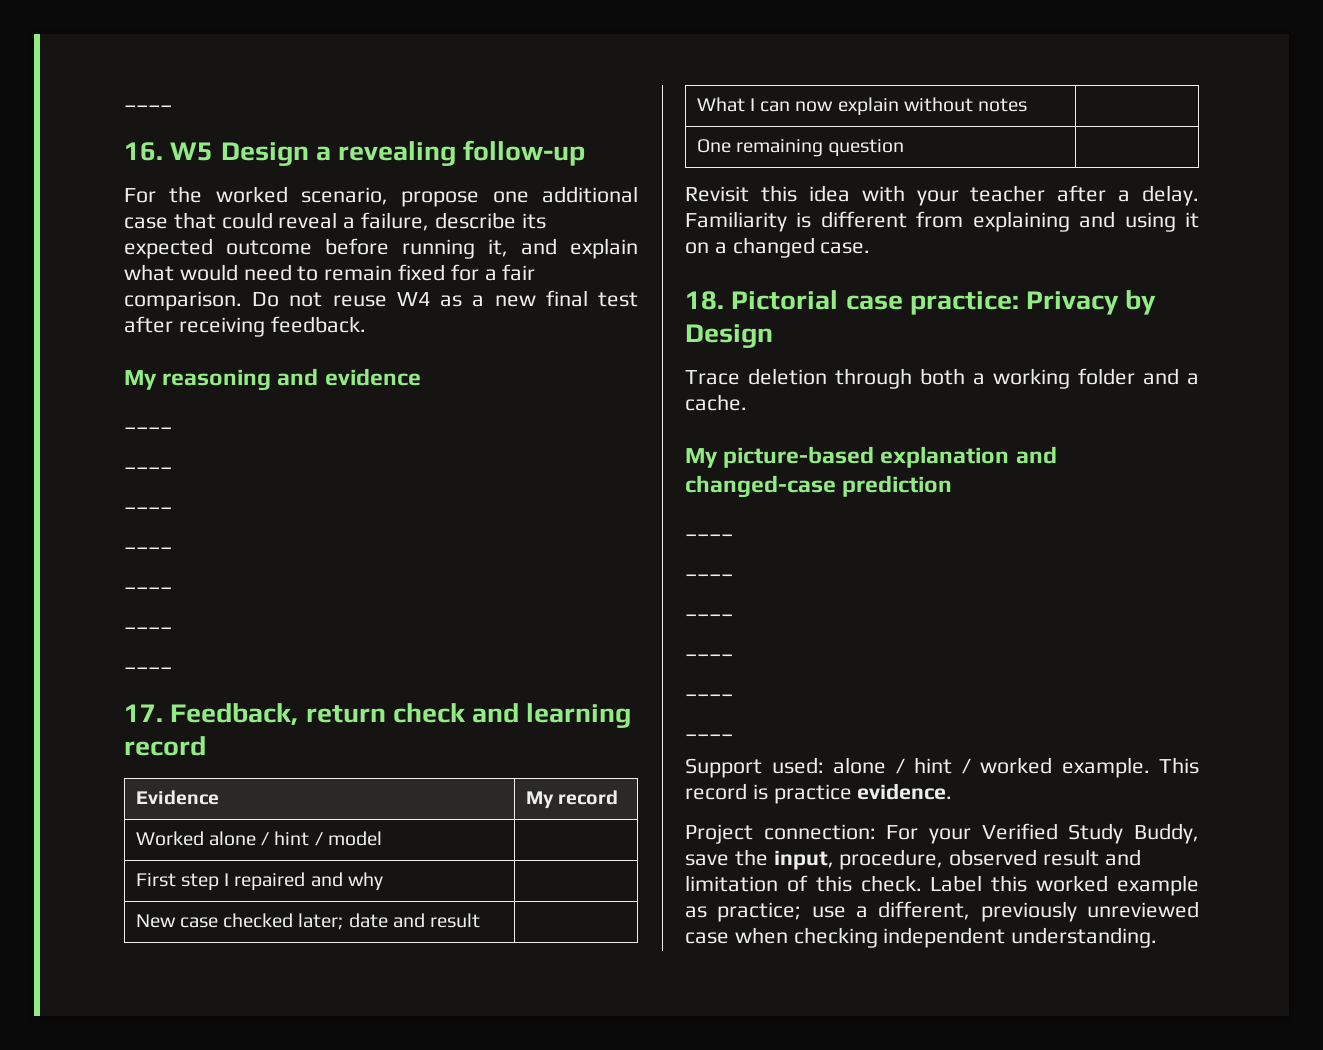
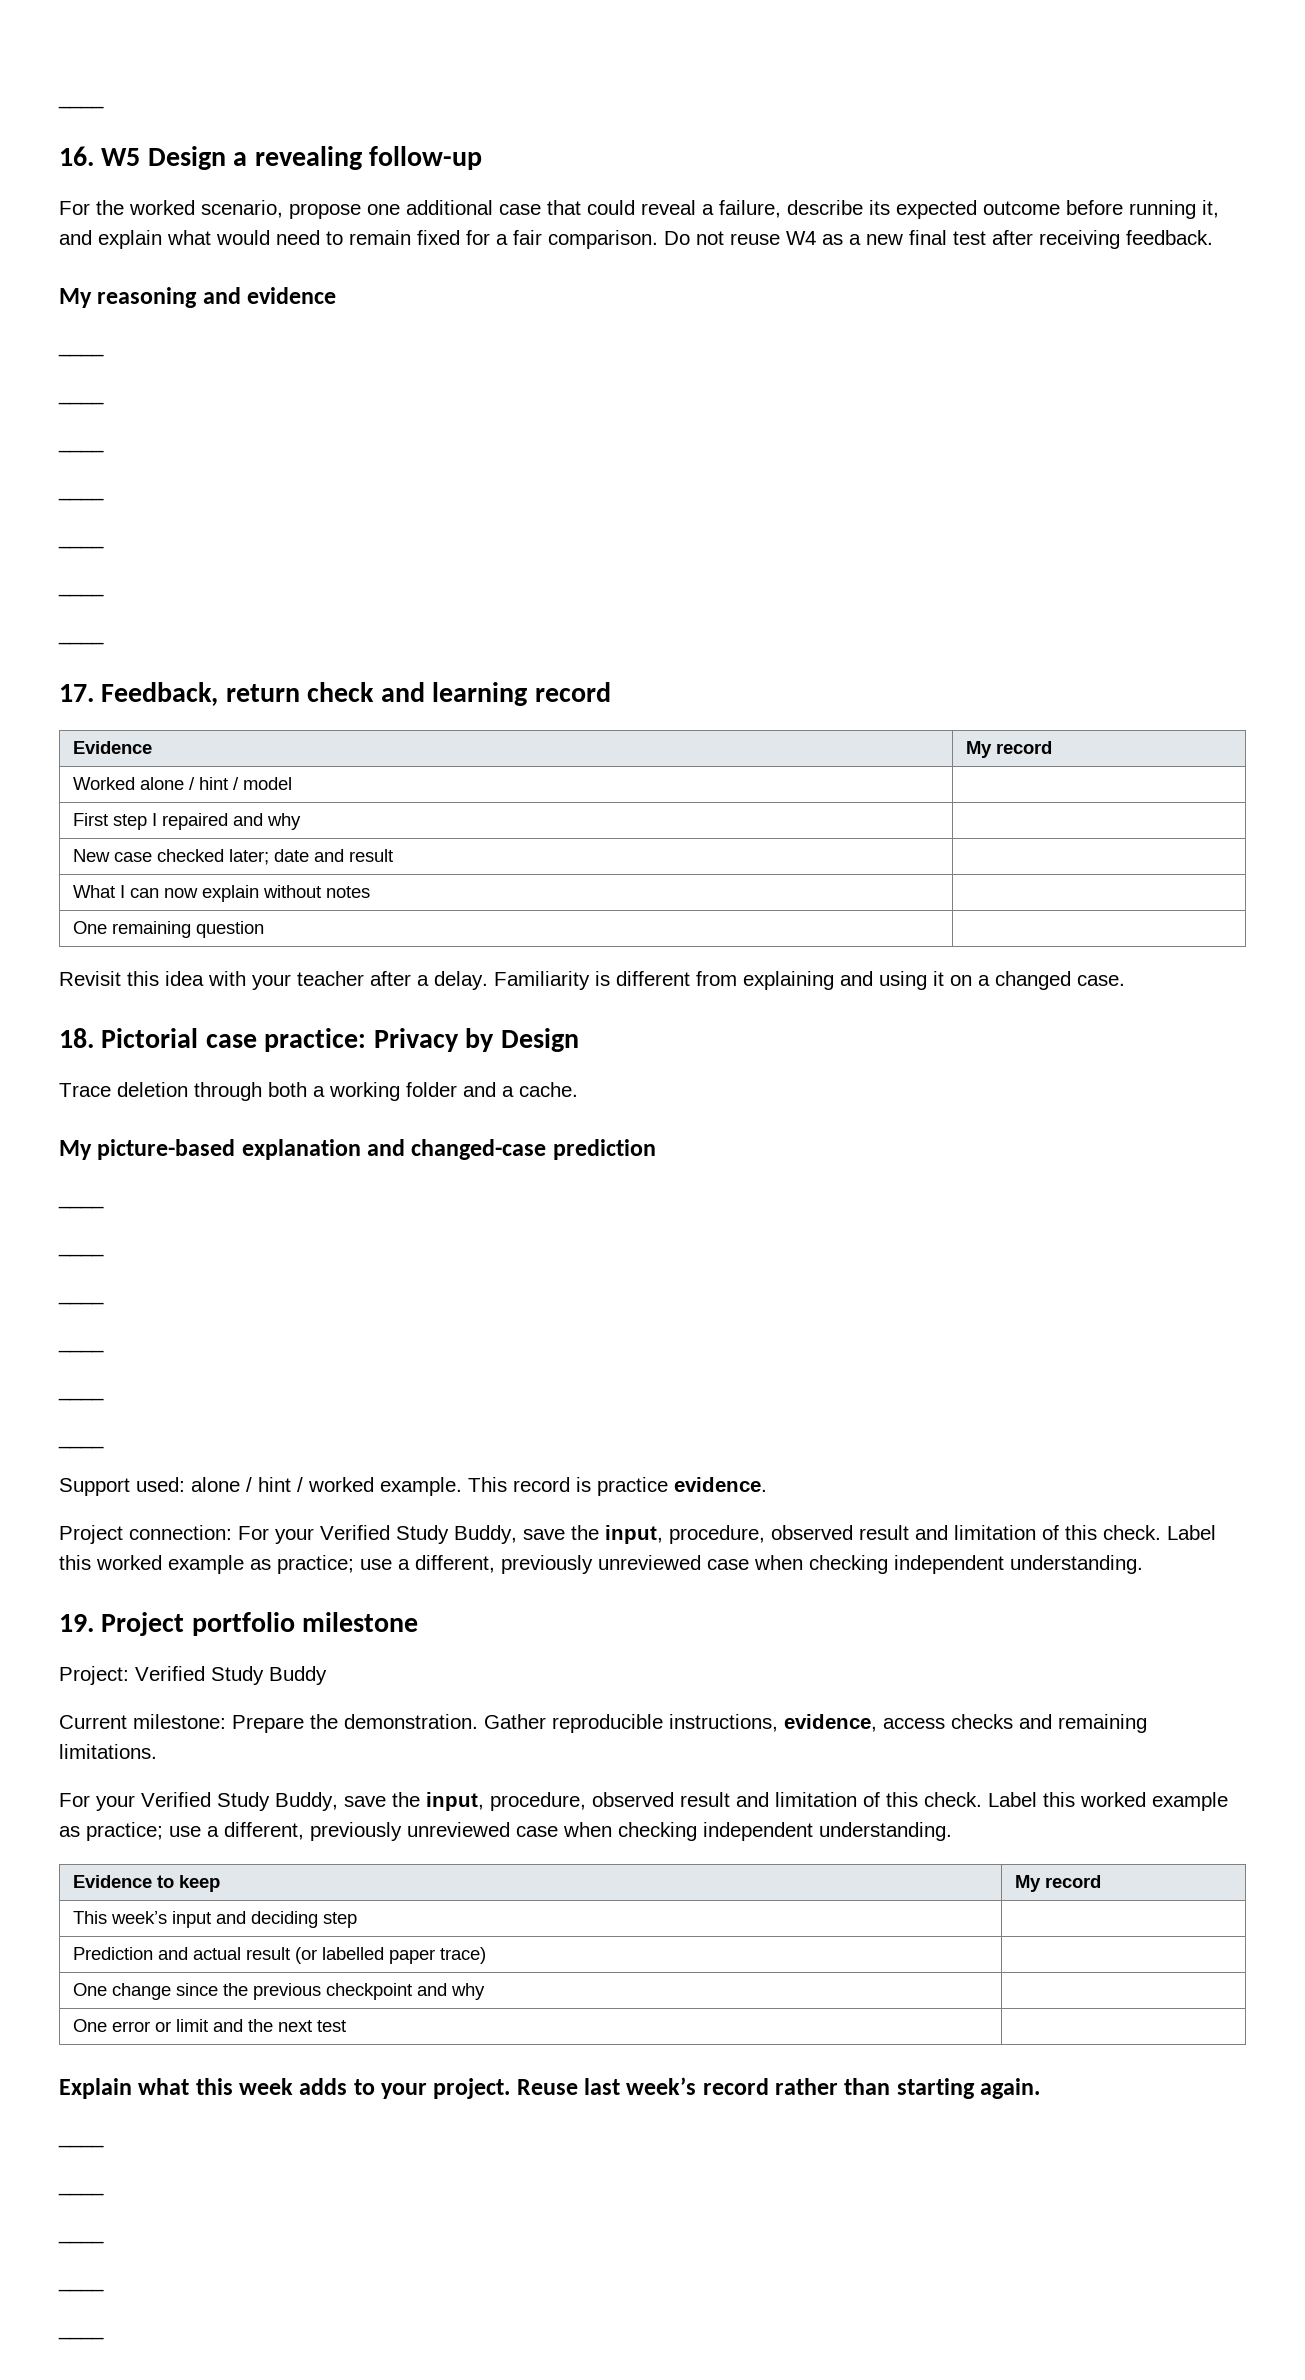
(1158, 937) none -> [59,1612,419,1636] [59,1666,327,1685] [59,1714,1147,1733] [59,1744,157,1759] [59,1792,1228,1811] [59,1822,952,1841] [73,1875,221,1892] [1015,1875,1102,1892] [73,1911,358,1928] [73,1947,487,1964] [73,1983,486,2000] [73,2019,347,2032] [59,2077,1041,2099] [58,2143,104,2148] [58,2191,104,2196] [58,2239,104,2244] [58,2287,104,2292] [58,2335,104,2340] // 19. Project portfolio milestone // Project: Verified Study Buddy // Current milestone: Prepare the demonstration. Gather reproducible instructions, evidence, access checks and remaining limitations. // For your Verified Study Buddy, save the input, procedure, observed result and limitation of this check. Label this worked example as practice; use a different, previously unreviewed case when checking independent understanding. // Evidence to keep | My record // This week’s input and deciding step | // Prediction and actual result (or labelled paper trace) | // One change since the previous checkpoint and why | // One error or limit and the next test | // Explain what this week adds to your project. Reuse last week’s record rather than starting again. // ____ // ____ // ____ // ____ // ____

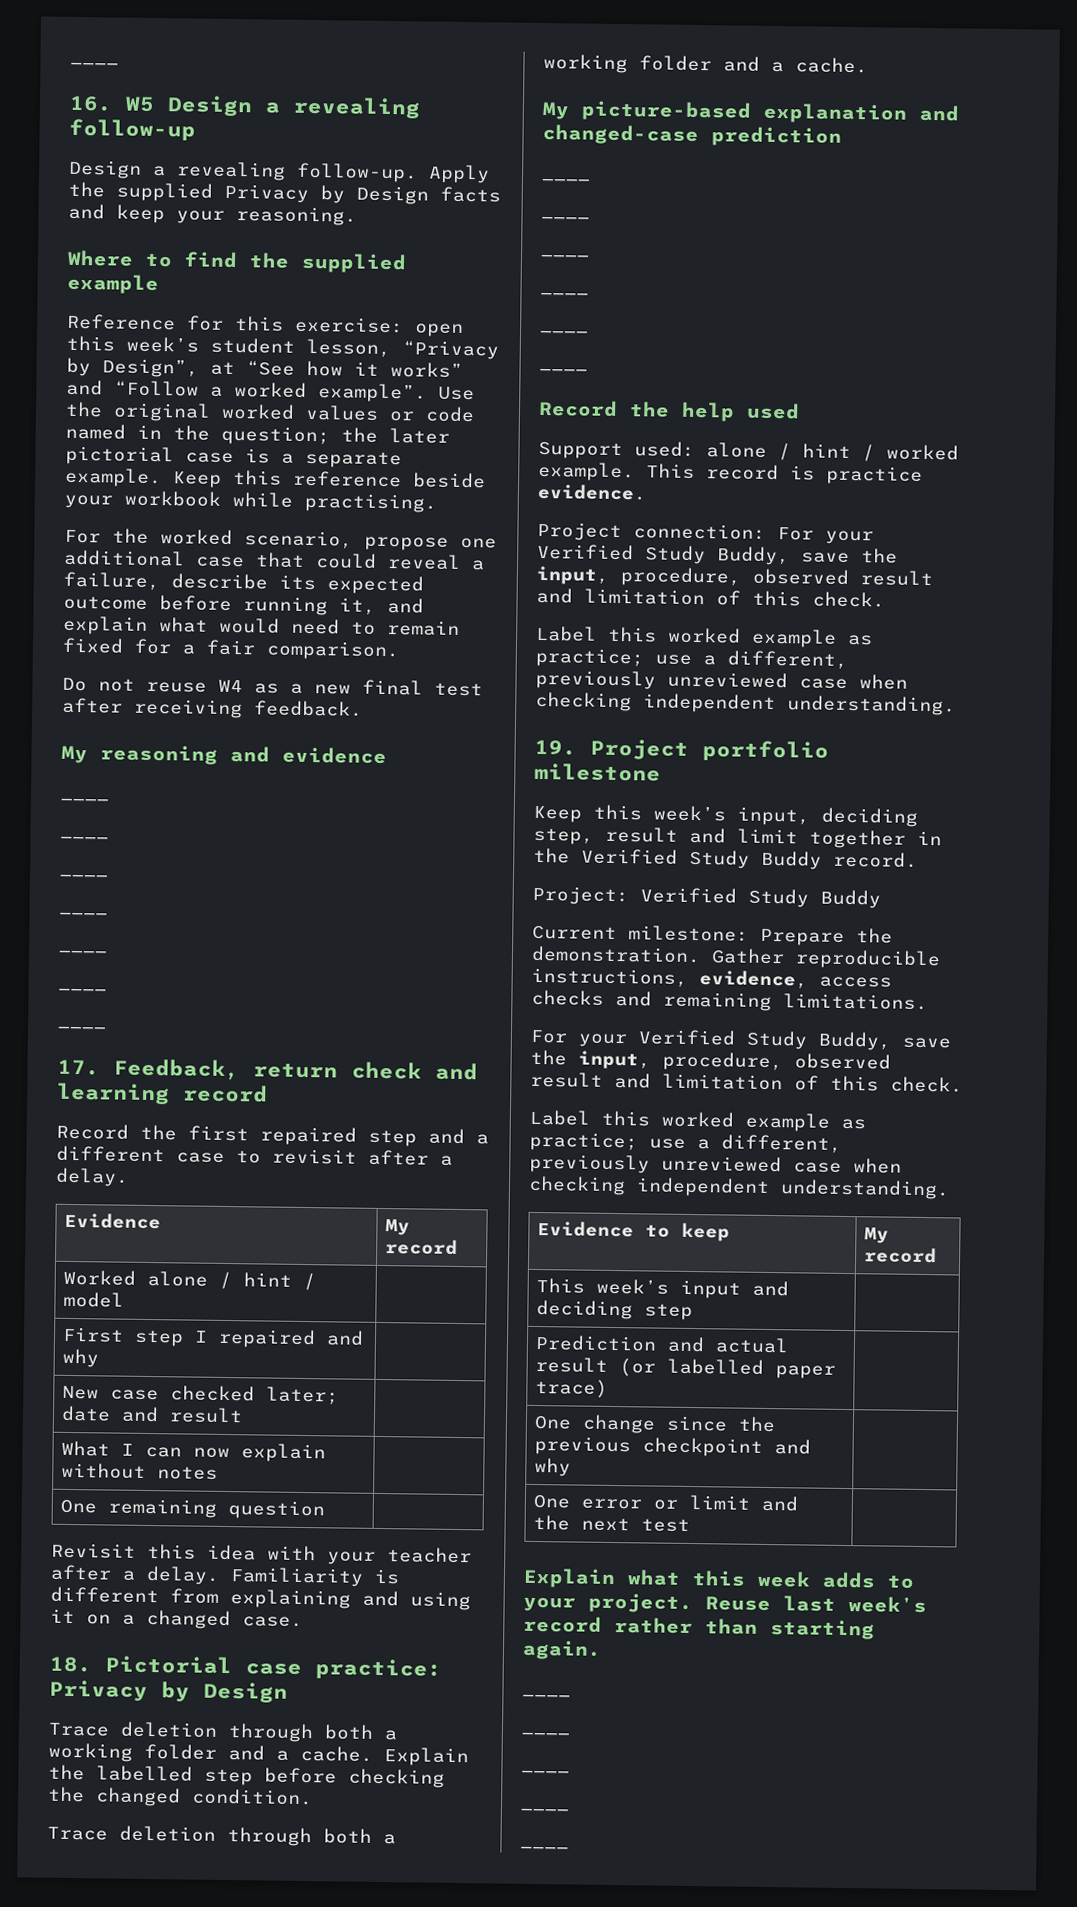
(483, 158) none -> [68,159,490,184] [68,181,501,205] [68,203,357,226] [67,249,407,274] [67,273,159,295] [67,313,464,337] [66,335,499,360] [66,357,463,378] [66,379,475,403] [65,401,475,423] [65,423,450,446] [65,445,402,469] [65,467,486,489] [64,490,437,513] // Design a revealing follow-up. Apply the supplied Privacy by Design facts and keep your reasoning. // Where to find the supplied example // Reference for this exercise: open this week’s student lesson, “Privacy by Design”, at “See how it works” and “Follow a worked example”. Use the original worked values or code named in the question; the later pictorial case is a separate example. Keep this reference beside your workbook while practising.
(658, 239) none -> (400, 650) //
(611, 692) none -> [56,1123,489,1147] [56,1145,453,1166] [55,1167,129,1187] // Record the first repaired step and a different case to revisit after a delay.
(579, 1040) none -> [48,1721,397,1743] [48,1742,469,1767] [48,1764,445,1788] [48,1786,313,1807] // Trace deletion through both a working folder and a cache. Explain the labelled step before checking the changed condition.
(104, 1446) none -> [538,399,800,422] // Record the help used
(1161, 1532) none -> (885, 599) //
(419, 1622) none -> [533,804,918,827] [533,826,942,849] [533,847,918,870] // Keep this week’s input, deciding step, result and limit together in the Verified Study Buddy record.
(982, 1799) none -> (963, 1084) //

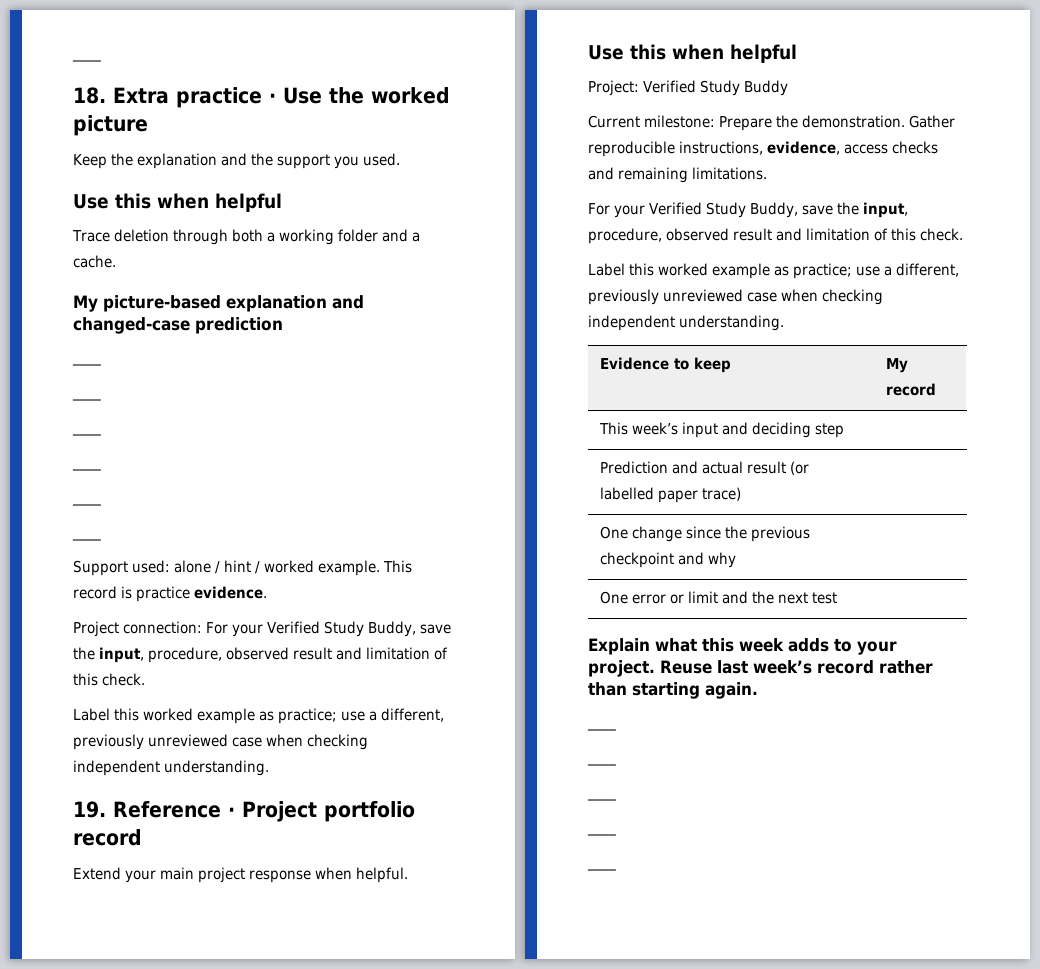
[70,61,119,66] [69,95,421,119] [69,118,196,141] [68,159,490,184] [68,181,501,205] [68,203,357,226] [67,249,407,274] [67,273,159,295] [67,313,464,337] [66,335,499,360] [66,357,463,378] [66,379,475,403] [65,401,475,423] [65,423,450,446] [65,445,402,469] [65,467,486,489] [64,490,437,513] [64,528,497,551] [63,549,485,571] [63,571,424,595] [63,595,424,616] [63,615,460,636] [62,637,400,661] [62,677,483,697] [62,697,363,719] [61,744,387,765] [60,797,109,802] [60,835,109,840] [59,873,108,878] [59,911,108,916] [58,949,108,954] [58,987,107,992] [57,1025,107,1030] [57,1058,478,1081] [57,1082,268,1105] [56,1123,489,1147] [56,1145,453,1166] [55,1167,129,1187] [64,1212,162,1230] [385,1219,411,1236] [385,1239,459,1255] [63,1269,317,1291] [63,1291,125,1308] [62,1326,365,1349] [62,1348,100,1368] [62,1385,340,1405] [61,1405,244,1424] [61,1440,327,1463] [61,1462,219,1480] [60,1498,326,1520] [51,1542,472,1565] [50,1564,400,1587] [50,1586,471,1611] [50,1608,303,1630] [49,1655,442,1680] [49,1679,288,1703] [48,1721,397,1743] [48,1742,469,1767] [48,1764,445,1788] [48,1786,313,1807] ____ // 16. W5 Design a revealing follow-up // Design a revealing follow-up. Apply the supplied Privacy by Design facts and keep your reasoning. // Where to find the supplied example // Reference for this exercise: open this week’s student lesson, “Privacy by Design”, at “See how it works” and “Follow a worked example”. Use the original worked values or code named in the question; the later pictorial case is a separate example. Keep this reference beside your workbook while practising. // For the worked scenario, propose one additional case that could reveal a failure, describe its expected outcome before running it, and explain what would need to remain fixed for a fair comparison. // Do not reuse W4 as a new final test after receiving feedback. // My reasoning and evidence // ____ // ____ // ____ // ____ // ____ // ____ // ____ // 17. Feedback, return check and learning record // Record the first repaired step and a different case to revisit after a delay. // Evidence | My record // Worked alone / hint / model | // First step I repaired and why | // New case checked later; date and result | // What I can now explain without notes | // One remaining question | // Revisit this idea with your teacher after a delay. Familiarity is different from explaining and using it on a changed case. // 18. Pictorial case practice: Privacy by Design // Trace deletion through both a working folder and a cache. Explain the labelled step before checking the changed condition. -> [72,58,101,62] [73,87,450,108] [73,115,148,136] [73,153,401,169] [73,193,282,212] ____ // 18. Extra practice · Use the worked picture // Keep the explanation and the support you used. // Use this when helpful
[538,399,800,422] // Record the help used -> (101, 539) none
[590,738,829,762] [534,762,661,782] [533,804,918,827] [533,826,942,849] [533,847,918,870] Project portfolio milestone // Keep this week’s input, deciding step, result and limit together in the Verified Study Buddy record. -> [113,801,415,822] [73,829,142,846] [73,867,409,883] [588,44,797,63] Reference · Project portfolio record // Extend your main project response when helpful. // Use this when helpful

